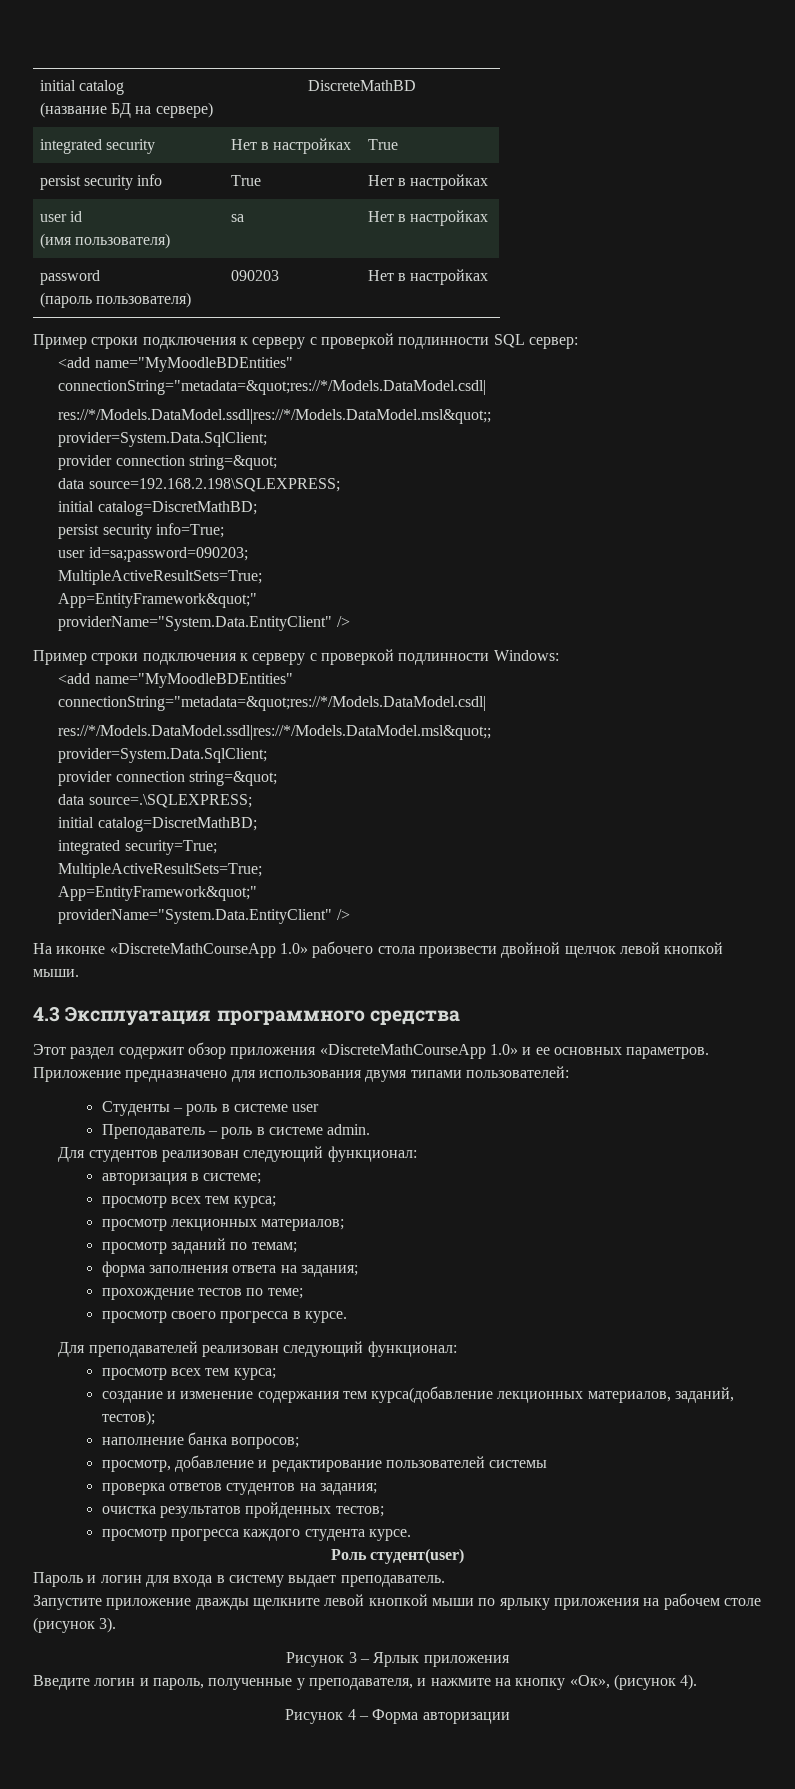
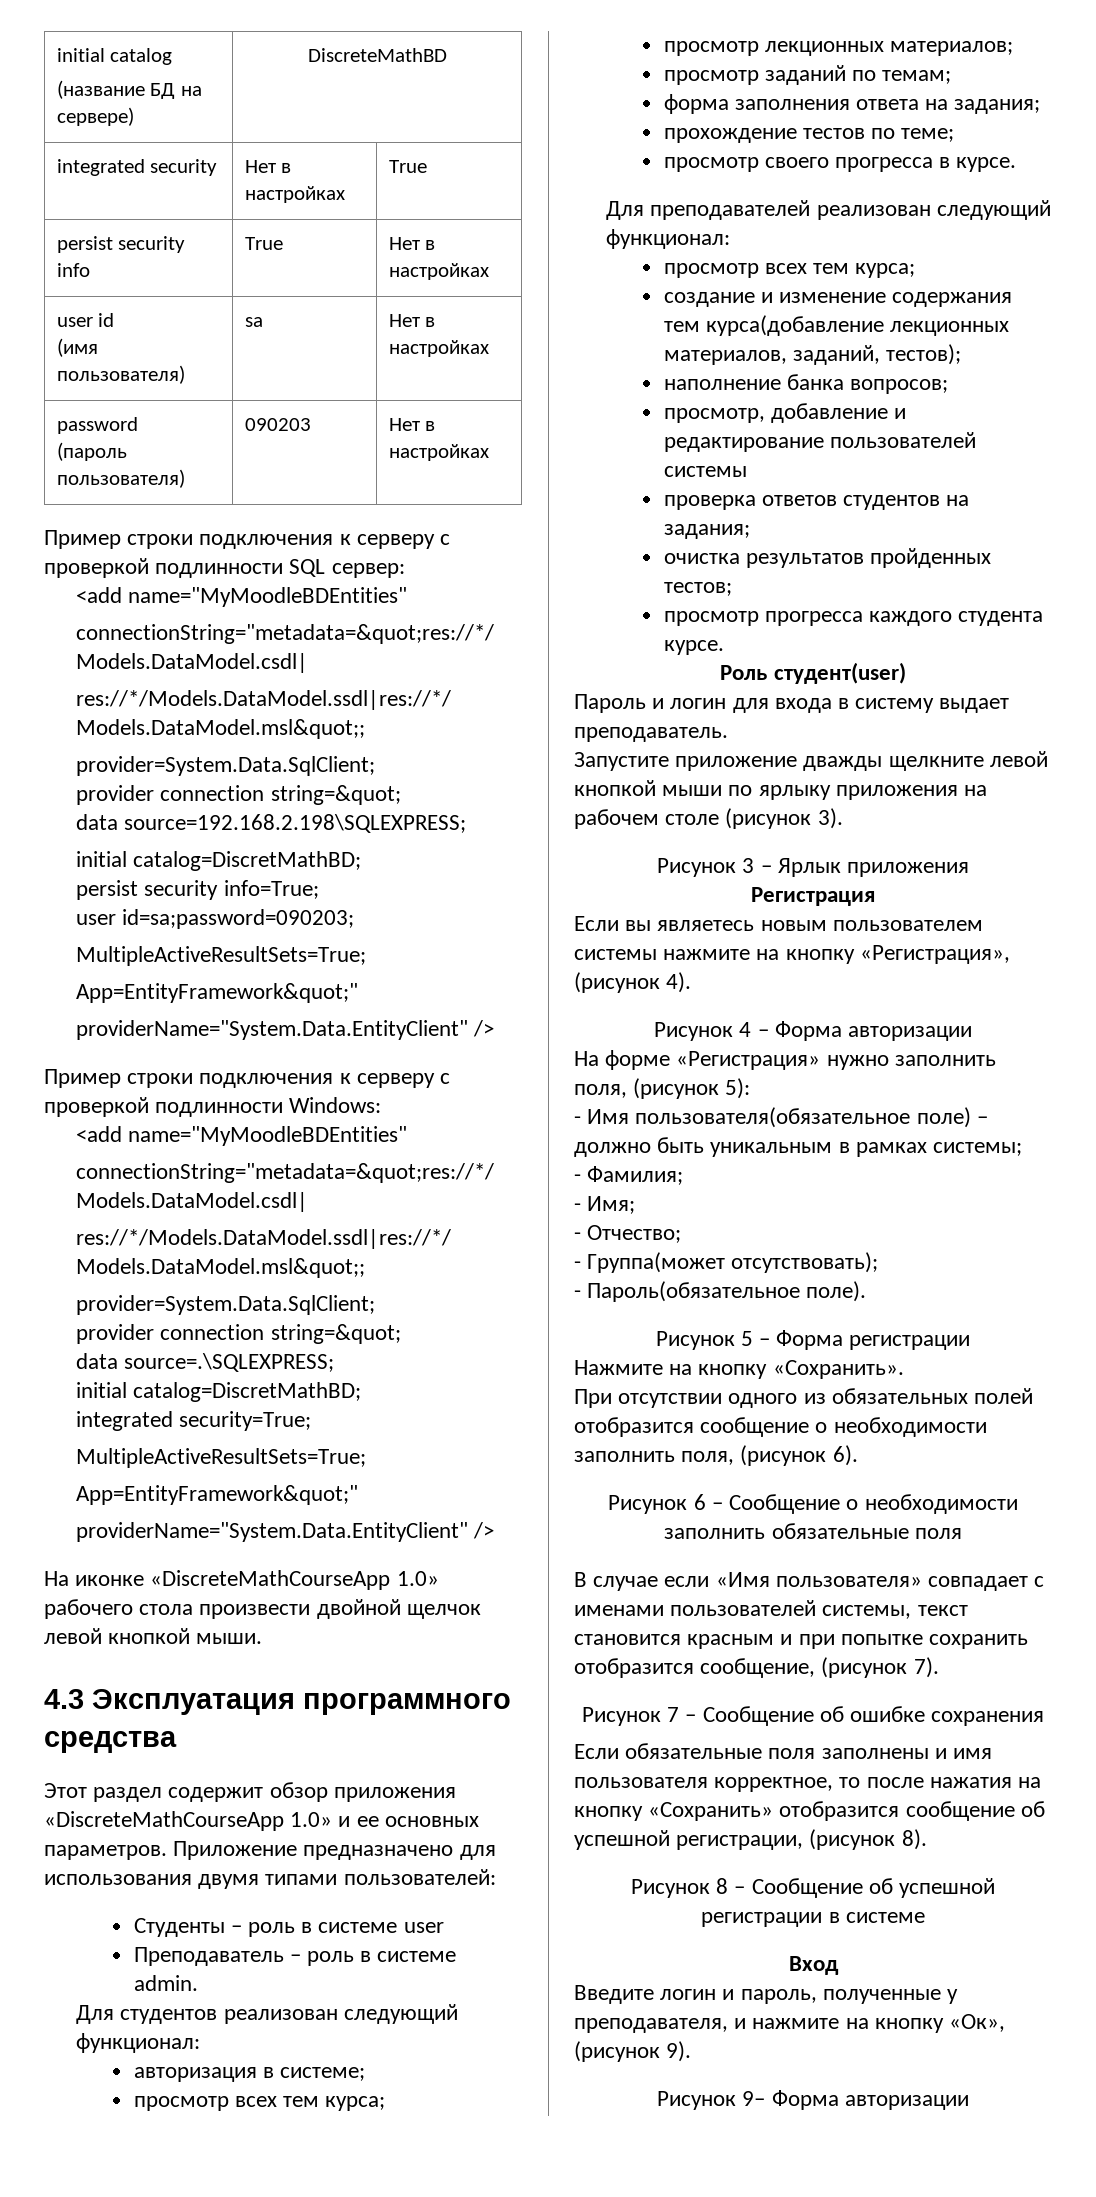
(510, 1661) none -> [751,887,875,906] [574,916,983,931] [574,945,1010,964] [574,972,692,993] [654,1021,972,1041] [574,1050,996,1070] [574,1078,751,1099] [574,1107,988,1128] [574,1137,1023,1157] [574,1166,684,1185] [574,1196,636,1214] [574,1225,682,1243] [574,1252,879,1273] [574,1281,867,1302] [655,1330,971,1350] [574,1360,904,1379] [574,1388,1034,1408] [574,1417,987,1437] [574,1445,858,1466] [608,1494,1018,1514] [664,1523,962,1539] [574,1572,1045,1591] [574,1600,968,1619] [574,1634,1029,1649] [574,1657,939,1678] [581,1706,1045,1726] [574,1743,993,1759] [574,1777,1042,1792] [574,1801,1045,1821] [574,1829,927,1850] [630,1878,996,1898] [701,1912,925,1927] [788,1956,839,1975] // Регистрация // Если вы являетесь новым пользователем системы нажмите на кнопку «Регистрация», (рисунок 4). // Рисунок 4 – Форма авторизации // На форме «Регистрация» нужно заполнить поля, (рисунок 5): // - Имя пользователя(обязательное поле) – должно быть уникальным в рамках системы; // - Фамилия; // - Имя; // - Отчество; // - Группа(может отсутствовать); // - Пароль(обязательное поле). // Рисунок 5 – Форма регистрации // Нажмите на кнопку «Сохранить». // При отсутствии одного из обязательных полей отобразится сообщение о необходимости заполнить поля, (рисунок 6). // Рисунок 6 – Сообщение о необходимости заполнить обязательные поля // В случае если «Имя пользователя» совпадает с именами пользователей системы, текст становится красным и при попытке сохранить отобразится сообщение, (рисунок 7). // Рисунок 7 – Сообщение об ошибке сохранения // Если обязательные поля заполнены и имя пользователя корректное, то после нажатия на кнопку «Сохранить» отобразится сообщение об успешной регистрации, (рисунок 8). // Рисунок 8 – Сообщение об успешной регистрации в системе // Вход
[680,1674,698,1690] [285,1709,369,1724] 4). // Рисунок 4 – -> [666,2041,692,2062] [657,2091,766,2110] 9). // Рисунок 9–

